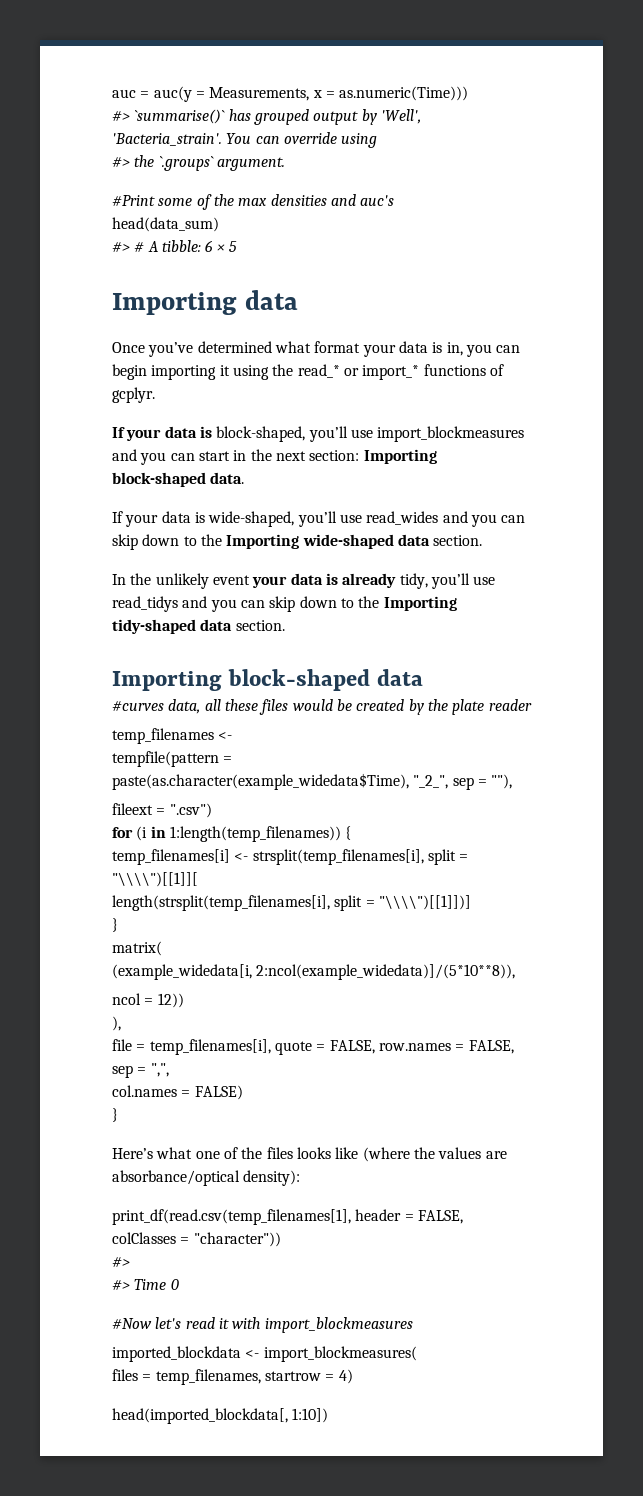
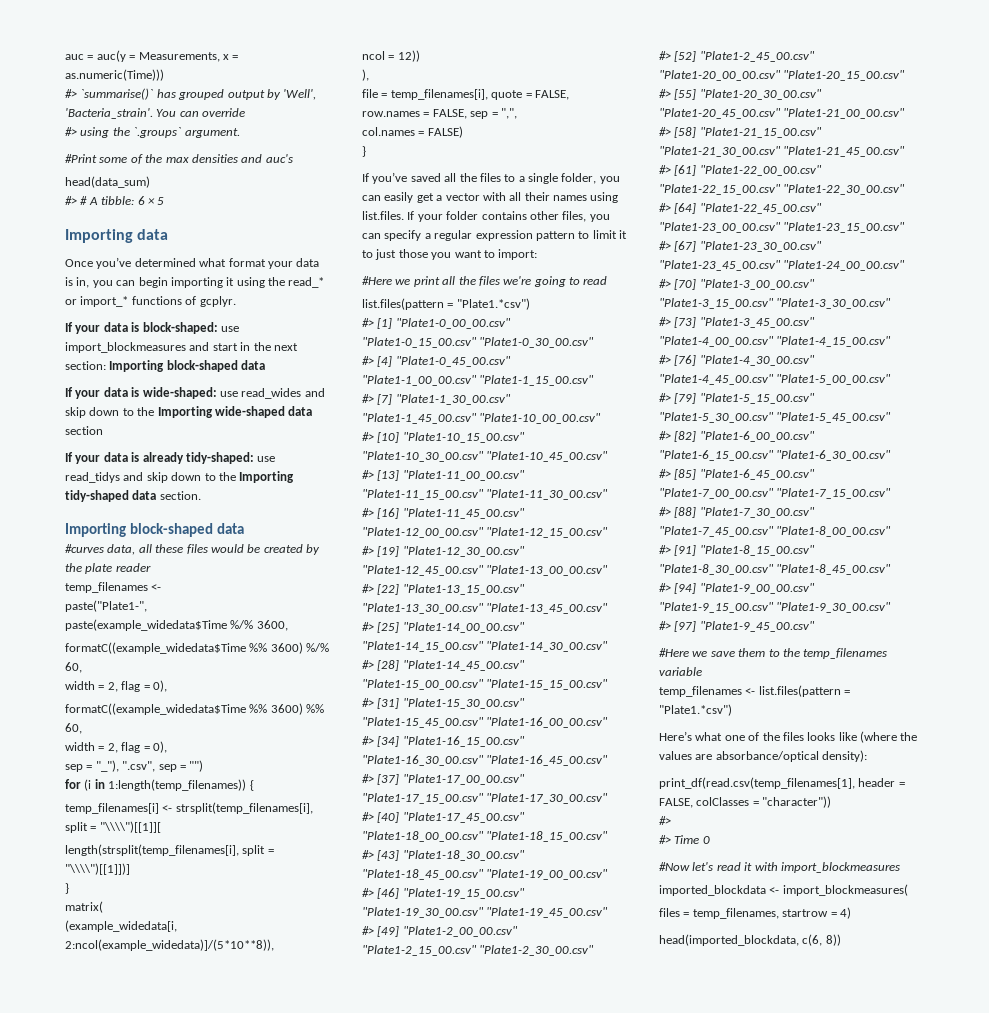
[341,133,378,148] [112,157,130,167] using // #> -> [65,127,110,138] // #> using
[216,426,348,442] block-shaped, you’ll -> [142,322,218,334] block-shaped:
[140,452,195,465] you can -> (210, 346) none
[210,472,245,484] [112,511,337,527] data. // If your data is wide-shaped, you’ll -> [241,360,266,370] [65,387,217,399] data // If your data is wide-shaped:
[470,514,526,527] you can -> (325, 392) none
[433,535,483,546] [112,573,250,589] section. // In the unlikely event -> [65,426,103,435] [65,452,73,462] section // If
[399,573,470,589] tidy, you’ll -> [185,452,254,464] tidy-shaped:
[210,599,265,612] you can -> (144, 476) none
[112,751,233,767] [112,773,513,790] [112,803,212,818] tempfile(pattern = paste(as.character(example_widedata$Time), "_2_", sep = ""), // fileext = ".csv") -> [65,600,147,612] [65,619,288,631] [65,642,330,654] [65,662,82,673] [65,680,167,692] [65,703,325,715] [65,723,82,734] [65,741,167,753] [65,760,204,772] paste("Plate1-", // paste(example_widedata$Time %/% 3600, // formatC((example_widedata$Time %% 3600) %/% 60, // width = 2, flag = 0), // formatC((example_widedata$Time %% 3600) %% 60, // width = 2, flag = 0), // sep = "_"), ".csv", sep = "")
(118, 1115) none -> [362,172,620,184] [362,192,619,203] [362,211,610,222] [362,230,627,241] [362,249,538,260] [362,276,608,287] [362,298,530,310] [362,318,511,329] [362,337,595,348] [362,356,511,367] [362,375,595,386] [362,394,511,405] [362,413,602,424] [362,432,525,443] [362,451,609,462] [362,470,525,481] [362,489,609,500] [362,508,525,519] [362,527,609,538] [362,546,525,557] [362,565,609,576] [362,584,525,595] [362,603,609,614] [362,622,525,633] [362,641,609,652] [362,660,525,671] [362,679,609,690] [362,698,525,709] [362,717,609,728] [362,736,525,747] [362,755,609,766] [362,774,525,785] [362,793,609,804] [362,812,525,823] [362,831,609,842] [362,850,525,861] [362,869,609,880] [362,888,525,899] [362,907,609,918] [362,926,518,937] [362,945,595,956] [659,51,815,62] [659,70,906,81] [659,89,822,100] [659,108,906,119] [659,127,822,138] [659,146,906,157] [659,165,822,176] [659,184,906,195] [659,203,822,214] [659,222,906,233] [659,241,822,252] [659,260,906,271] [659,279,815,290] [659,298,892,309] [659,317,815,328] [659,336,892,347] [659,355,815,366] [659,374,892,385] [659,393,815,404] [659,412,892,423] [659,431,815,442] [659,450,892,461] [659,469,815,480] [659,488,892,499] [659,507,815,518] [659,526,892,537] [659,545,815,556] [659,564,892,575] [659,583,815,594] [659,602,892,613] [659,621,815,632] [659,648,888,659] [659,667,702,676] [659,685,851,697] [659,704,732,716] // If you’ve saved all the files to a single folder, you can easily get a vector with all their names using list.files. If your folder contains other files, you can specify a regular expression pattern to limit it to just those you want to import: // #Here we print all the files we're going to read // list.files(pattern = "Plate1.*csv") // #> [1] "Plate1-0_00_00.csv" "Plate1-0_15_00.csv" "Plate1-0_30_00.csv" // #> [4] "Plate1-0_45_00.csv" "Plate1-1_00_00.csv" "Plate1-1_15_00.csv" // #> [7] "Plate1-1_30_00.csv" "Plate1-1_45_00.csv" "Plate1-10_00_00.csv" // #> [10] "Plate1-10_15_00.csv" "Plate1-10_30_00.csv" "Plate1-10_45_00.csv" // #> [13] "Plate1-11_00_00.csv" "Plate1-11_15_00.csv" "Plate1-11_30_00.csv" // #> [16] "Plate1-11_45_00.csv" "Plate1-12_00_00.csv" "Plate1-12_15_00.csv" // #> [19] "Plate1-12_30_00.csv" "Plate1-12_45_00.csv" "Plate1-13_00_00.csv" // #> [22] "Plate1-13_15_00.csv" "Plate1-13_30_00.csv" "Plate1-13_45_00.csv" // #> [25] "Plate1-14_00_00.csv" "Plate1-14_15_00.csv" "Plate1-14_30_00.csv" // #> [28] "Plate1-14_45_00.csv" "Plate1-15_00_00.csv" "Plate1-15_15_00.csv" // #> [31] "Plate1-15_30_00.csv" "Plate1-15_45_00.csv" "Plate1-16_00_00.csv" // #> [34] "Plate1-16_15_00.csv" "Plate1-16_30_00.csv" "Plate1-16_45_00.csv" // #> [37] "Plate1-17_00_00.csv" "Plate1-17_15_00.csv" "Plate1-17_30_00.csv" // #> [40] "Plate1-17_45_00.csv" "Plate1-18_00_00.csv" "Plate1-18_15_00.csv" // #> [43] "Plate1-18_30_00.csv" "Plate1-18_45_00.csv" "Plate1-19_00_00.csv" // #> [46] "Plate1-19_15_00.csv" "Plate1-19_30_00.csv" "Plate1-19_45_00.csv" // #> [49] "Plate1-2_00_00.csv" "Plate1-2_15_00.csv" "Plate1-2_30_00.csv" // #> [52] "Plate1-2_45_00.csv" "Plate1-20_00_00.csv" "Plate1-20_15_00.csv" // #> [55] "Plate1-20_30_00.csv" "Plate1-20_45_00.csv" "Plate1-21_00_00.csv" // #> [58] "Plate1-21_15_00.csv" "Plate1-21_30_00.csv" "Plate1-21_45_00.csv" // #> [61] "Plate1-22_00_00.csv" "Plate1-22_15_00.csv" "Plate1-22_30_00.csv" // #> [64] "Plate1-22_45_00.csv" "Plate1-23_00_00.csv" "Plate1-23_15_00.csv" // #> [67] "Plate1-23_30_00.csv" "Plate1-23_45_00.csv" "Plate1-24_00_00.csv" // #> [70] "Plate1-3_00_00.csv" "Plate1-3_15_00.csv" "Plate1-3_30_00.csv" // #> [73] "Plate1-3_45_00.csv" "Plate1-4_00_00.csv" "Plate1-4_15_00.csv" // #> [76] "Plate1-4_30_00.csv" "Plate1-4_45_00.csv" "Plate1-5_00_00.csv" // #> [79] "Plate1-5_15_00.csv" "Plate1-5_30_00.csv" "Plate1-5_45_00.csv" // #> [82] "Plate1-6_00_00.csv" "Plate1-6_15_00.csv" "Plate1-6_30_00.csv" // #> [85] "Plate1-6_45_00.csv" "Plate1-7_00_00.csv" "Plate1-7_15_00.csv" // #> [88] "Plate1-7_30_00.csv" "Plate1-7_45_00.csv" "Plate1-8_00_00.csv" // #> [91] "Plate1-8_15_00.csv" "Plate1-8_30_00.csv" "Plate1-8_45_00.csv" // #> [94] "Plate1-9_00_00.csv" "Plate1-9_15_00.csv" "Plate1-9_30_00.csv" // #> [97] "Plate1-9_45_00.csv" // #Here we save them to the temp_filenames variable // temp_filenames <- list.files(pattern = "Plate1.*csv")
[112,1408,329,1424] head(imported_blockdata[, 1:10]) -> [659,934,841,946] head(imported_blockdata, c(6, 8))

